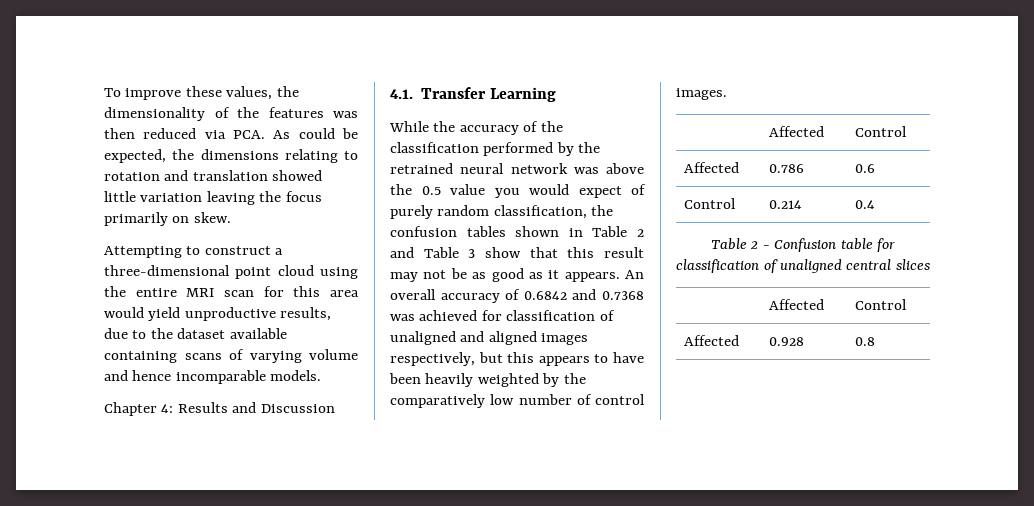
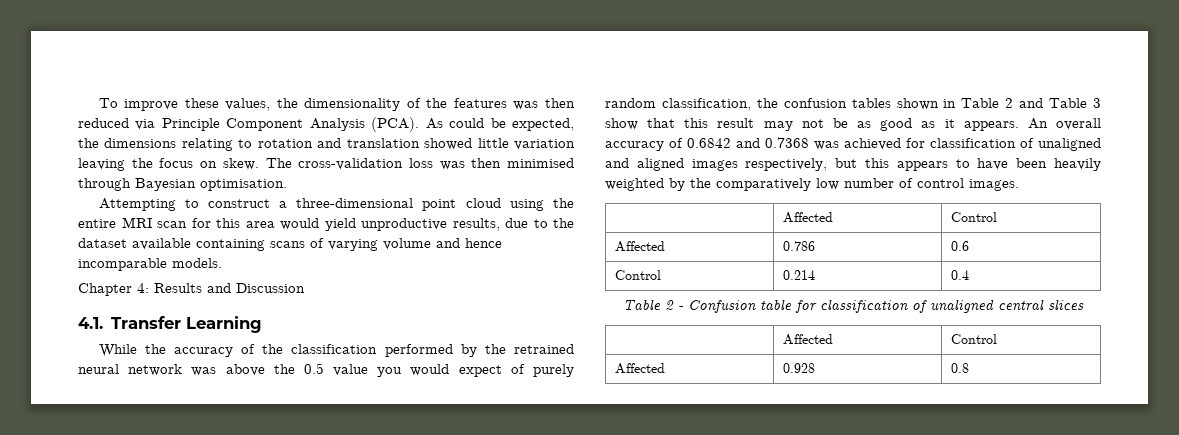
[233,130,265,139] PCA. -> [161,117,420,132] Principle Component Analysis (PCA).
[104,212,168,226] primarily -> (194, 163) none
(231, 217) none -> [265,158,574,170] [78,178,287,191] The cross-validation loss was then minimised through Bayesian optimisation.

